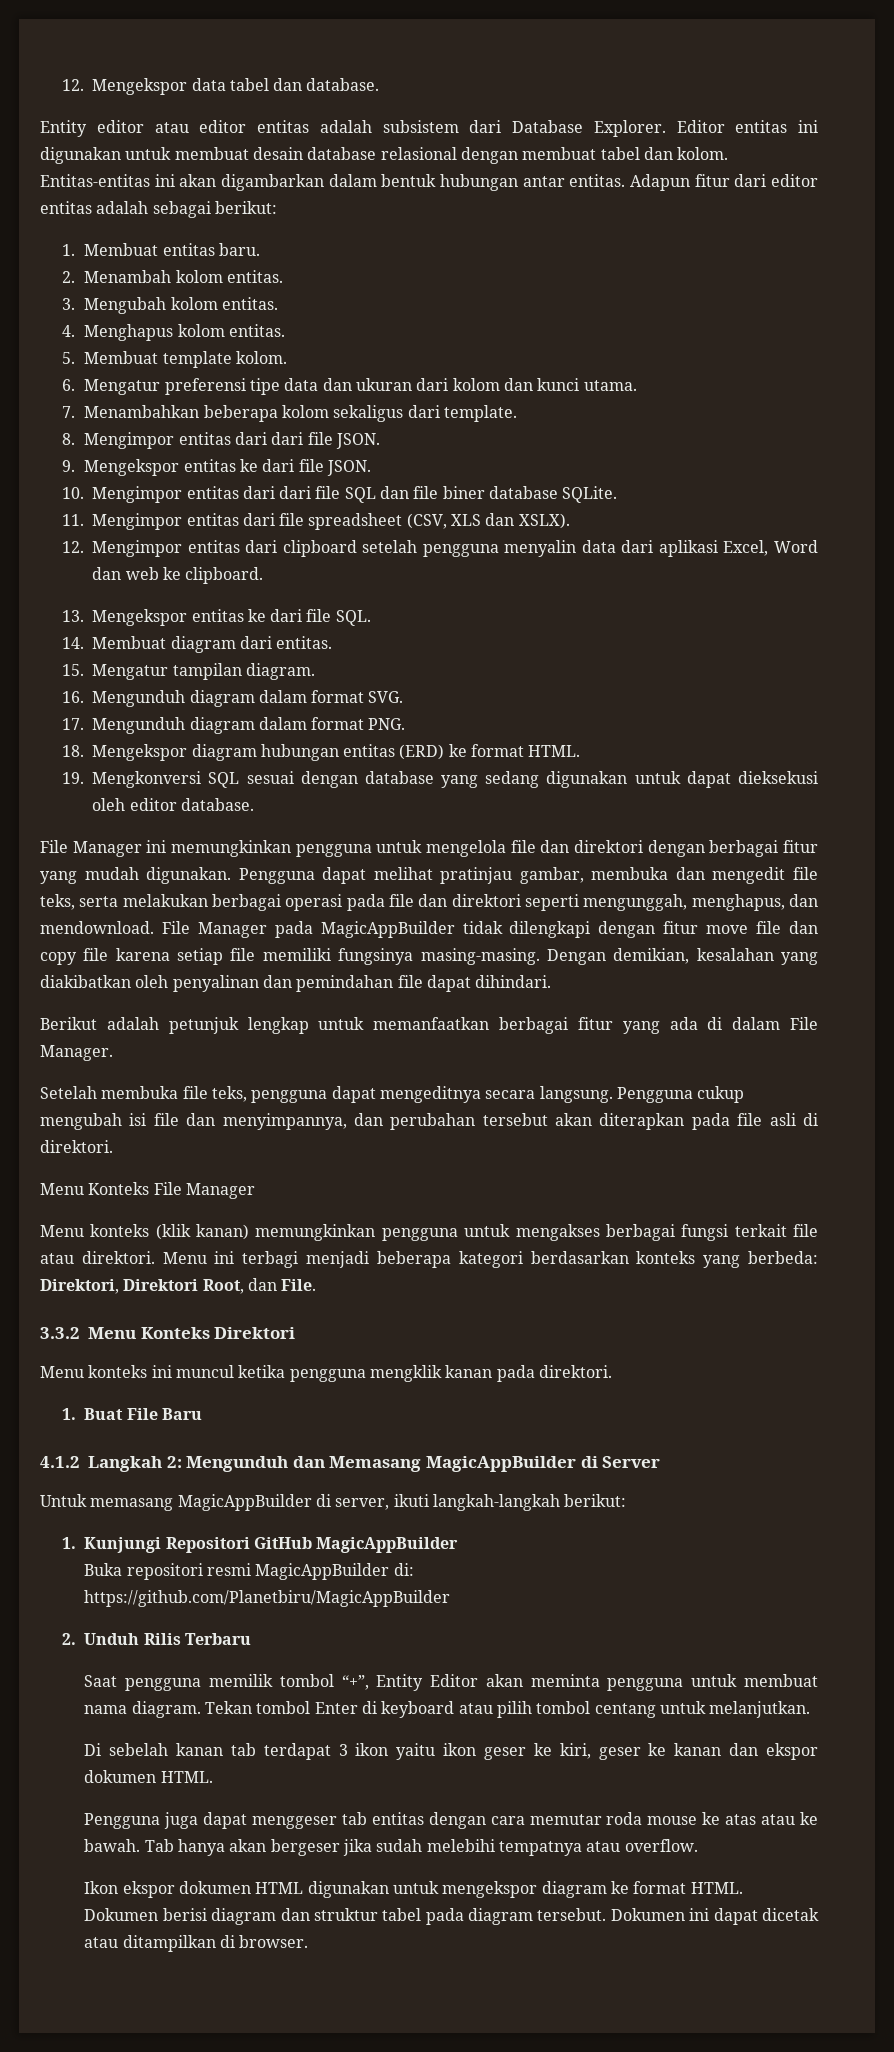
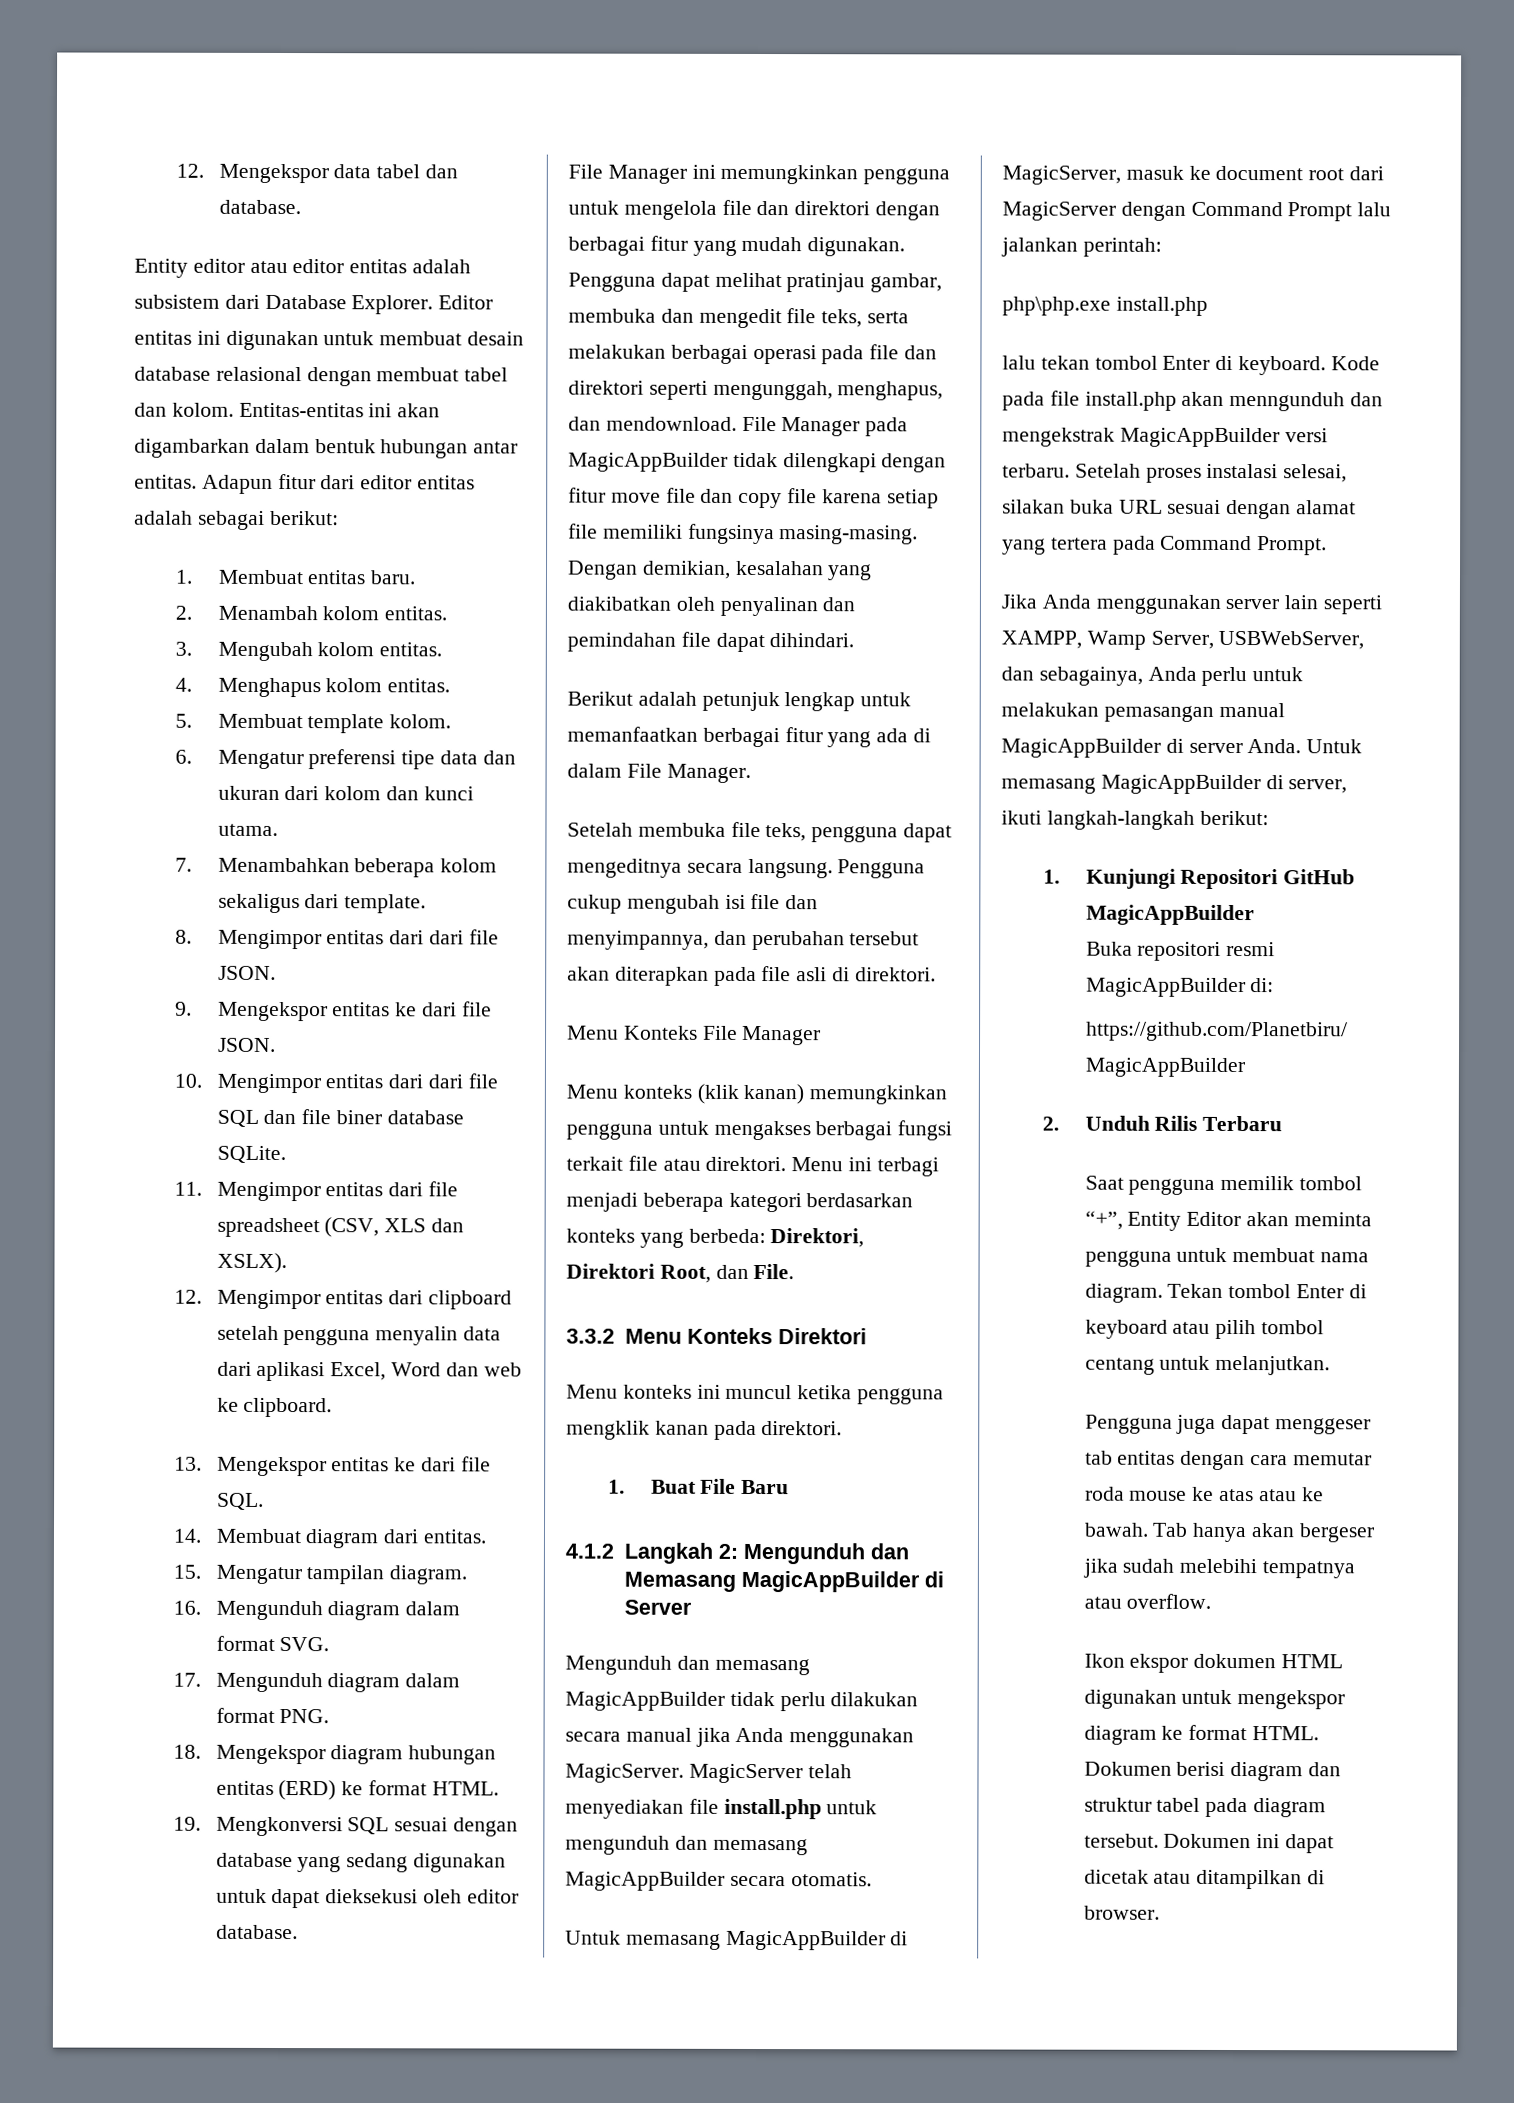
(661, 1462) none -> [565,1655,810,1676] [565,1691,919,1712] [565,1727,915,1748] [565,1763,852,1784] [565,1798,878,1820] [565,1835,808,1856] [565,1871,872,1891] [565,1930,909,1951] [1002,165,1385,185] [1002,201,1392,222] [1001,237,1162,257] [1002,296,1208,316] [1002,355,1380,376] [1002,390,1384,412] [1002,427,1328,448] [1002,463,1348,483] [1002,499,1357,520] [1002,535,1328,556] [1001,594,1383,615] [1001,630,1365,650] [1001,666,1304,687] [1001,702,1285,722] [1001,738,1302,758] Mengunduh dan memasang MagicAppBuilder tidak perlu dilakukan secara manual jika Anda menggunakan MagicServer. MagicServer telah menyediakan file install.php untuk mengunduh dan memasang MagicAppBuilder secara otomatis. // Untuk memasang MagicAppBuilder di MagicServer, masuk ke document root dari MagicServer dengan Command Prompt lalu jalankan perintah: // php\php.exe install.php // lalu tekan tombol Enter di keyboard. Kode pada file install.php akan menngunduh dan mengekstrak MagicAppBuilder versi terbaru. Setelah proses instalasi selesai, silakan buka URL sesuai dengan alamat yang tertera pada Command Prompt. // Jika Anda menggunakan server lain seperti XAMPP, Wamp Server, USBWebServer, dan sebagainya, Anda perlu untuk melakukan pemasangan manual MagicAppBuilder di server Anda.
[84,1743,819,1760] [84,1770,213,1783] // Di sebelah kanan tab terdapat 3 ikon yaitu ikon geser ke kiri, geser ke kanan dan ekspor dokumen HTML. -> (1331, 1365) none

